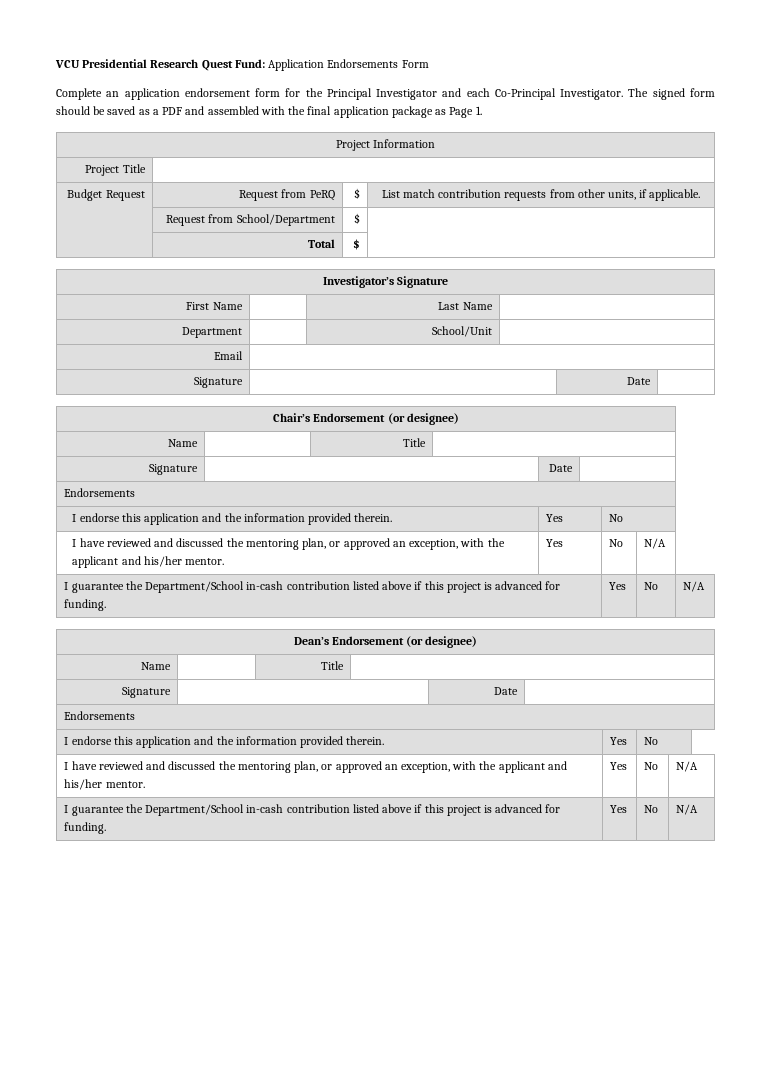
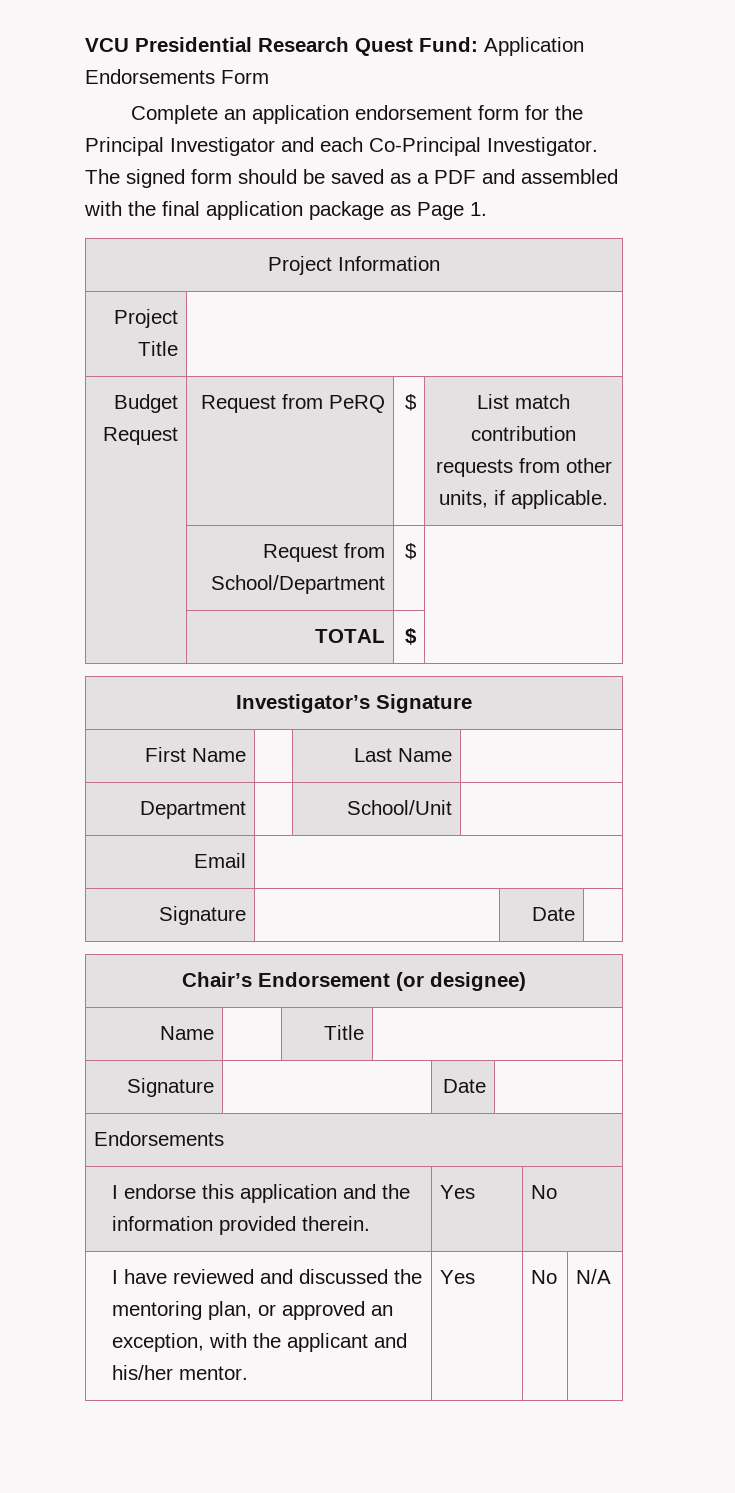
[307,239,335,248] Total -> [314,629,385,643] TOTAL
[64,581,561,593] [64,599,107,611] [609,582,627,590] [644,582,659,590] [683,581,706,592] [293,636,478,648] [140,662,171,670] [320,661,344,670] [121,687,171,698] [493,687,518,695] [64,711,136,720] [64,736,385,748] [610,737,628,745] [644,737,659,745] [64,761,567,773] [64,779,145,790] [610,762,628,770] [644,762,659,770] [676,761,699,772] [64,804,561,816] [64,822,107,834] [610,805,628,813] [644,805,659,813] [676,804,699,815] // I guarantee the Department/School in-cash contribution listed above if this project is advanced for funding. | Yes | No | N/A // Dean’s Endorsement (or designee) // Name | | Title | // Signature | | Date | // Endorsements // I endorse this application and the information provided therein. | Yes | No // I have reviewed and discussed the mentoring plan, or approved an exception, with the applicant and his/her mentor. | Yes | No | N/A // I guarantee the Department/School in-cash contribution listed above if this project is advanced for funding. | Yes | No | N/A -> (612, 1276) none

